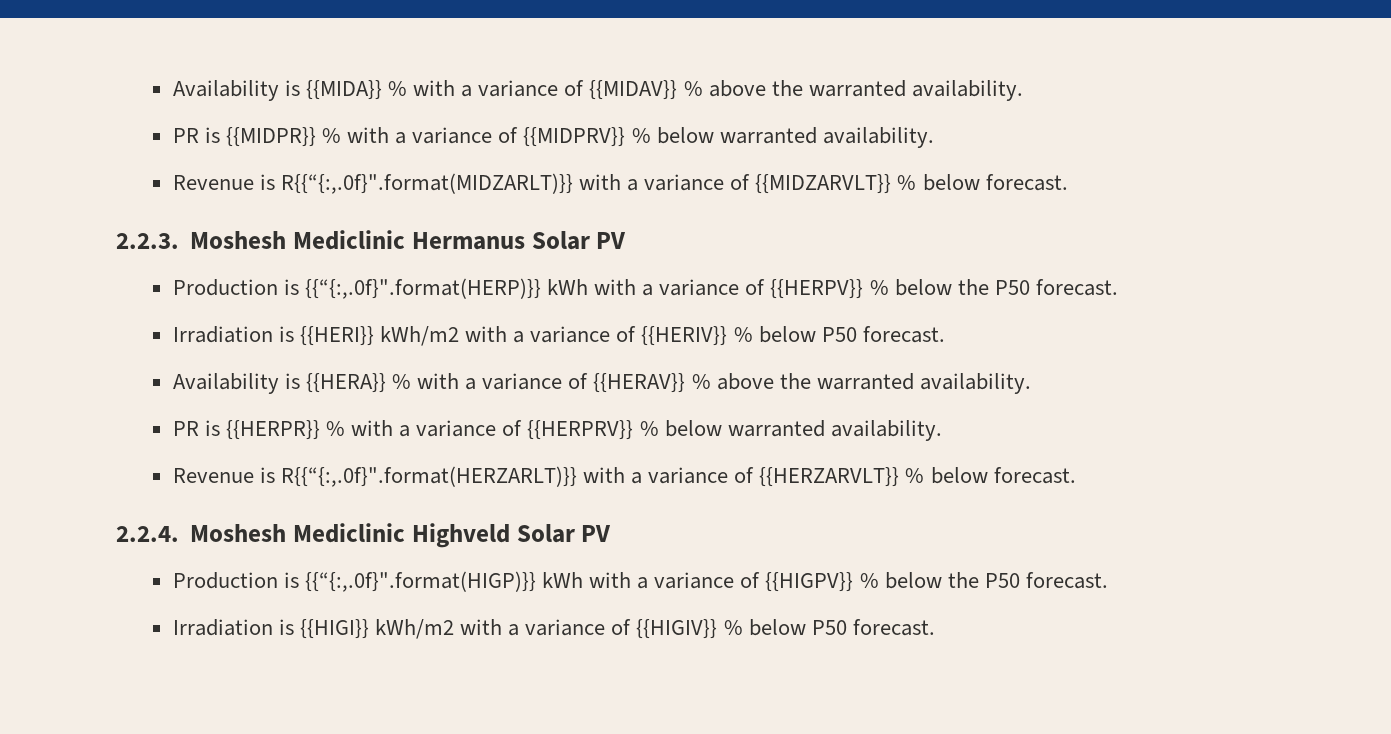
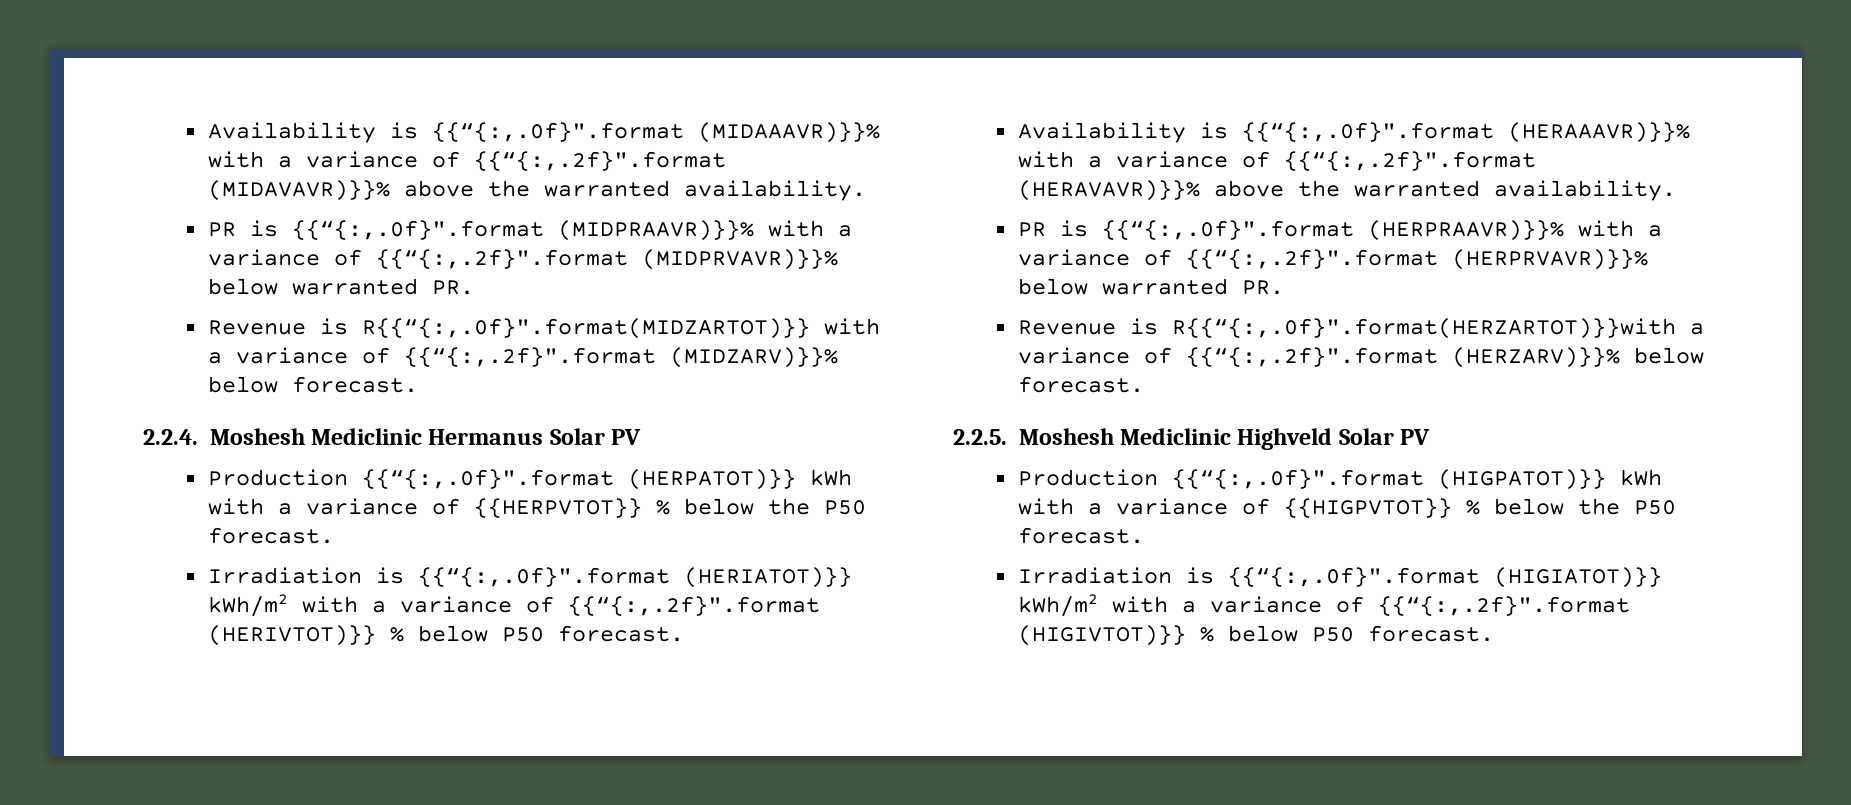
[172,80,1023,101] [172,127,934,148] [172,173,1068,194] [116,233,179,249] Availability is {{MIDA}} % with a variance of {{MIDAV}} % above the warranted availability. // PR is {{MIDPR}} % with a variance of {{MIDPRV}} % below warranted availability. // Revenue is R{{“{:,.0f}".format(MIDZARLT)}} with a variance of {{MIDZARVLT}} % below forecast. // 2.2.3. -> [207,122,880,143] [207,151,726,171] [207,180,866,201] [207,220,852,241] [207,249,838,270] [207,278,474,295] [207,318,880,339] [207,347,838,368] [207,376,418,393] [143,429,198,445] Availability is {{“{:,.0f}".format (MIDAAAVR)}}% with a variance of {{“{:,.2f}".format (MIDAVAVR)}}% above the warranted availability. // PR is {{“{:,.0f}".format (MIDPRAAVR)}}% with a variance of {{“{:,.2f}".format (MIDPRVAVR)}}% below warranted PR. // Revenue is R{{“{:,.0f}".format(MIDZARTOT)}} with a variance of {{“{:,.2f}".format (MIDZARV)}}% below forecast. // 2.2.4.
[283,278,1118,299] [172,326,728,346] is {{“{:,.0f}".format(HERP)}} kWh with a variance of {{HERPV}} % below the P50 forecast. // Irradiation is {{HERI}} kWh/m2 with a variance of {{HERIV}} -> [361,469,852,490] [207,498,866,518] [207,527,334,544] [207,567,852,588] [207,594,820,617] [207,625,376,646] {{“{:,.0f}".format (HERPATOT)}} kWh with a variance of {{HERPVTOT}} % below the P50 forecast. // Irradiation is {{“{:,.0f}".format (HERIATOT)}} kWh/m2 with a variance of {{“{:,.2f}".format (HERIVTOT)}}
[305,373,1031,394] [172,420,942,441] [172,466,1076,487] [116,526,179,542] {{HERA}} % with a variance of {{HERAV}} % above the warranted availability. // PR is {{HERPR}} % with a variance of {{HERPRV}} % below warranted availability. // Revenue is R{{“{:,.0f}".format(HERZARLT)}} with a variance of {{HERZARVLT}} % below forecast. // 2.2.4. -> [1241,122,1690,143] [1017,151,1536,171] [1017,180,1676,201] [1017,220,1662,241] [1017,249,1648,270] [1017,278,1284,295] [1017,318,1704,339] [1017,347,1704,368] [1017,376,1144,393] [953,429,1007,445] {{“{:,.0f}".format (HERAAAVR)}}% with a variance of {{“{:,.2f}".format (HERAVAVR)}}% above the warranted availability. // PR is {{“{:,.0f}".format (HERPRAAVR)}}% with a variance of {{“{:,.2f}".format (HERPRVAVR)}}% below warranted PR. // Revenue is R{{“{:,.0f}".format(HERZARTOT)}}with a variance of {{“{:,.2f}".format (HERZARV)}}% below forecast. // 2.2.5.
[283,571,1108,592] [172,619,718,639] is {{“{:,.0f}".format(HIGP)}} kWh with a variance of {{HIGPV}} % below the P50 forecast. // Irradiation is {{HIGI}} kWh/m2 with a variance of {{HIGIV}} -> [1171,469,1662,490] [1017,498,1676,518] [1017,527,1144,544] [1017,567,1662,588] [1017,594,1630,617] [1017,625,1186,646] {{“{:,.0f}".format (HIGPATOT)}} kWh with a variance of {{HIGPVTOT}} % below the P50 forecast. // Irradiation is {{“{:,.0f}".format (HIGIATOT)}} kWh/m2 with a variance of {{“{:,.2f}".format (HIGIVTOT)}}

